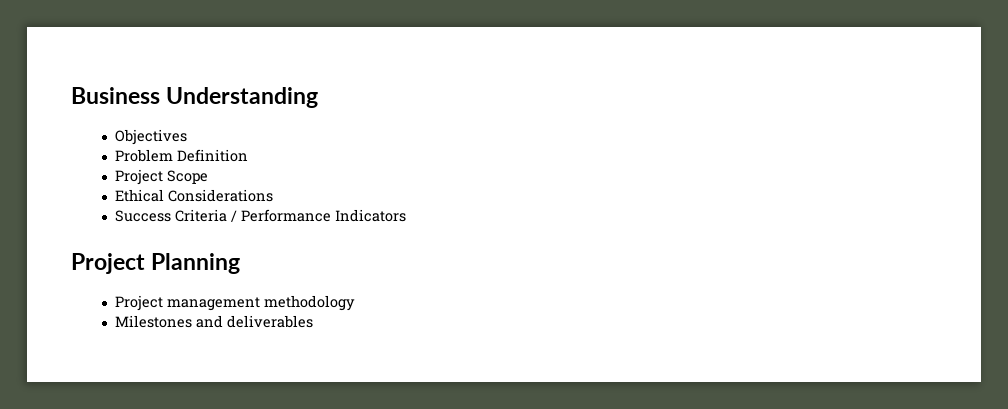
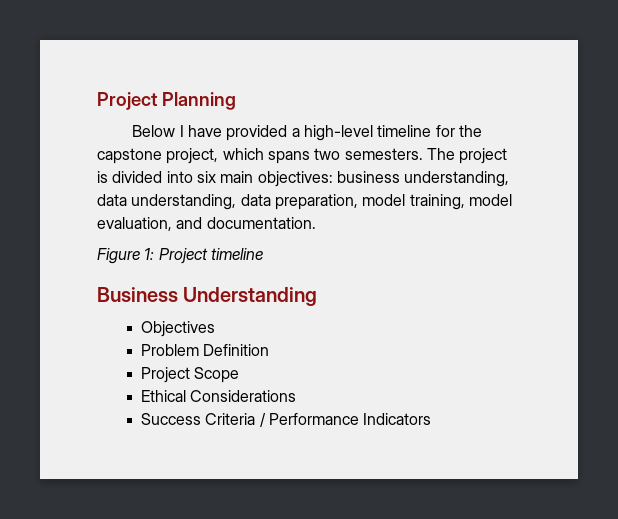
(71, 95) none -> [97,92,236,110] [132,125,482,141] [97,148,508,164] [97,171,510,187] [97,194,512,210] [97,217,316,231] [97,248,263,264] Project Planning // Below I have provided a high-level timeline for the capstone project, which spans two semesters. The project is divided into six main objectives: business understanding, data understanding, data preparation, model training, model evaluation, and documentation. // Figure 1: Project timeline //
[71,253,241,274] [115,295,356,311] [115,315,314,328] // Project Planning // Project management methodology // Milestones and deliverables -> (432, 419) none

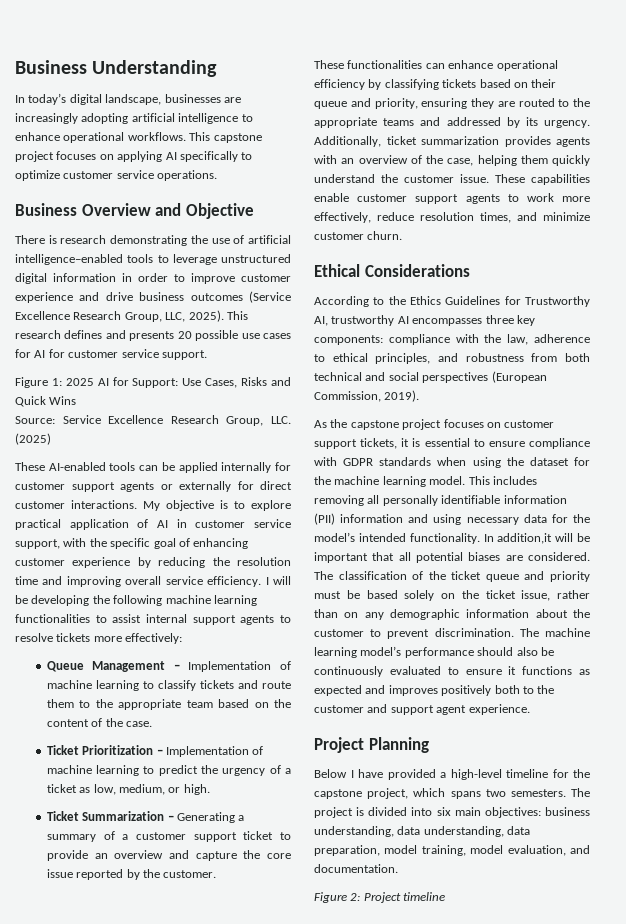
(97, 101) none -> [15,60,218,77] [15,93,241,105] [15,113,253,124] [15,132,262,143] [15,151,253,162] [15,170,218,181] [15,203,254,219] [15,235,291,246] [15,254,291,265] [15,273,291,284] [15,291,291,303] [15,310,248,322] [15,330,291,341] [15,349,207,360] [15,377,291,388] [15,396,77,407] [15,415,291,426] [15,433,51,445] [15,462,292,473] [15,481,292,492] [15,500,291,511] [15,519,291,530] [15,538,249,549] [15,557,291,568] [15,576,291,587] [15,595,257,606] [15,614,291,625] [15,633,183,644] [46,661,291,672] [46,680,291,691] [46,699,291,710] [46,718,153,727] [46,745,264,757] [46,765,291,776] [46,784,210,795] [46,811,245,823] [46,831,291,842] [46,850,291,861] [46,869,217,880] [314,60,558,71] [314,79,557,90] [314,98,590,109] [314,117,590,128] [314,136,590,147] [314,155,590,166] [314,174,590,185] [314,193,590,204] [314,212,590,223] [314,231,403,240] [314,264,470,277] [314,296,590,307] [314,315,535,326] [314,334,590,345] [314,353,590,364] [314,371,547,383] [314,390,420,402] [314,419,555,430] [314,438,590,449] [314,457,590,468] [314,476,537,487] [314,495,567,506] [314,513,590,525] [314,532,590,544] [314,552,590,563] [314,571,590,582] [314,590,590,601] [314,609,590,620] [314,628,590,639] [314,646,554,658] [314,666,590,677] [314,685,555,696] [314,704,530,715] Business Understanding // In today’s digital landscape, businesses are increasingly adopting artificial intelligence to enhance operational workflows. This capstone project focuses on applying AI specifically to optimize customer service operations. // Business Overview and Objective // There is research demonstrating the use of artificial intelligence–enabled tools to leverage unstructured digital information in order to improve customer experience and drive business outcomes (Service Excellence Research Group, LLC, 2025). This research defines and presents 20 possible use cases for AI for customer service support. // Figure 1: 2025 AI for Support: Use Cases, Risks and Quick Wins // Source: Service Excellence Research Group, LLC. (2025) // These AI-enabled tools can be applied internally for customer support agents or externally for direct customer interactions. My objective is to explore practical application of AI in customer service support, with the specific goal of enhancing customer experience by reducing the resolution time and improving overall service efficiency. I will be developing the following machine learning functionalities to assist internal support agents to resolve tickets more effectively: // Queue Management – Implementation of machine learning to classify tickets and route them to the appropriate team based on the content of the case. // Ticket Prioritization – Implementation of machine learning to predict the urgency of a ticket as low, medium, or high. // Ticket Summarization – Generating a summary of a customer support ticket to provide an overview and capture the core issue reported by the customer. // These functionalities can enhance operational efficiency by classifying tickets based on their queue and priority, ensuring they are routed to the appropriate teams and addressed by its urgency. Additionally, ticket summarization provides agents with an overview of the case, helping them quickly understand the customer issue. These capabilities enable customer support agents to work more effectively, reduce resolution times, and minimize customer churn. // Ethical Considerations // According to the Ethics Guidelines for Trustworthy AI, trustworthy AI encompasses three key components: compliance with the law, adherence to ethical principles, and robustness from both technical and social perspectives (European Commission, 2019). // As the capstone project focuses on customer support tickets, it is essential to ensure compliance with GDPR standards when using the dataset for the machine learning model. This includes removing all personally identifiable information (PII) information and using necessary data for the model’s intended functionality. In addition,it will be important that all potential biases are considered. The classification of the ticket queue and priority must be based solely on the ticket issue, rather than on any demographic information about the customer to prevent discrimination. The machine learning model’s performance should also be continuously evaluated to ensure it functions as expected and improves positively both to the customer and support agent experience. //
[144,248,155,260] 1: -> [350,893,361,901] 2:
[97,287,318,306] [141,321,216,337] [141,344,270,356] [141,367,240,383] [141,390,297,402] [141,413,432,427] // Business Understanding // Objectives // Problem Definition // Project Scope // Ethical Considerations // Success Criteria / Performance Indicators -> (446, 896) none

